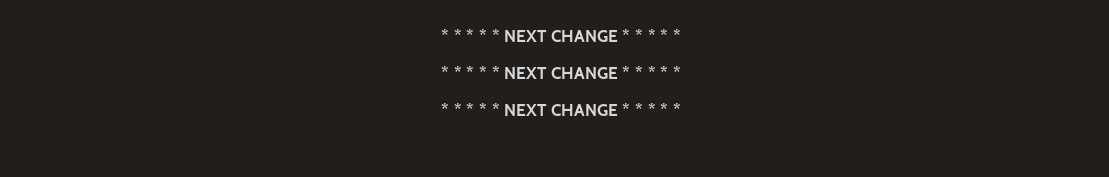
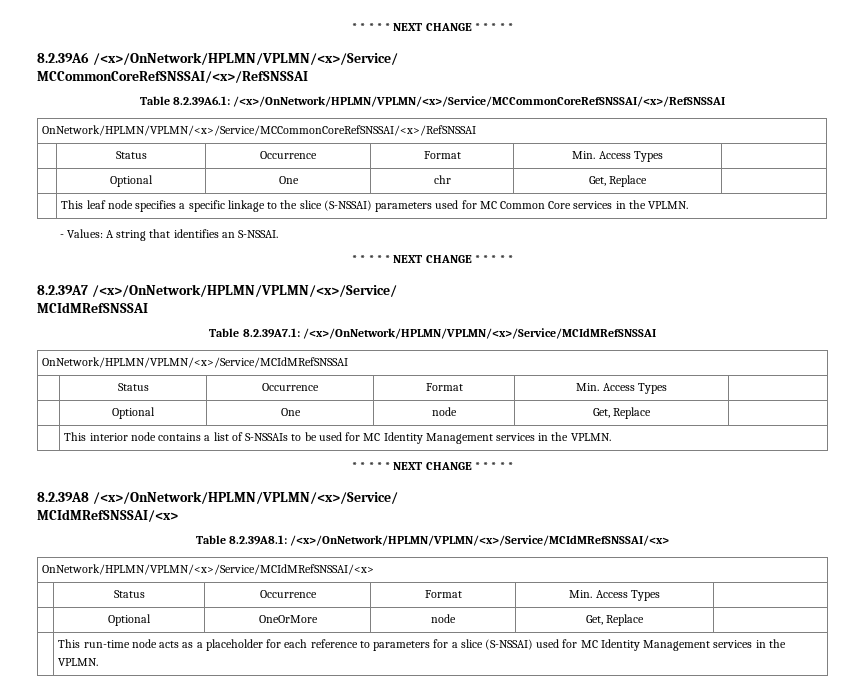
(681, 35) none -> [37,52,398,65] [37,71,308,83] [139,96,726,107] [42,125,477,136] [115,151,147,159] [260,151,317,159] [423,151,461,159] [572,151,663,162] [110,175,153,187] [278,176,299,184] [433,175,451,184] [588,175,648,187] [61,200,689,212] [59,229,279,241] // 8.2.39A6 /<x>/OnNetwork/HPLMN/VPLMN/<x>/Service/ // MCCommonCoreRefSNSSAI/<x>/RefSNSSAI // Table 8.2.39A6.1: /<x>/OnNetwork/HPLMN/VPLMN/<x>/Service/MCCommonCoreRefSNSSAI/<x>/RefSNSSAI // OnNetwork/HPLMN/VPLMN/<x>/Service/MCCommonCoreRefSNSSAI/<x>/RefSNSSAI // | Status | Occurrence | Format | Min. Access Types | // | Optional | One | chr | Get, Replace | // | This leaf node specifies a specific linkage to the slice (S-NSSAI) parameters used for MC Common Core services in the VPLMN. // - Values: A string that identifies an S-NSSAI.
(681, 72) none -> [37,284,397,297] [37,302,148,313] [209,328,656,339] [42,357,349,368] [117,383,149,391] [262,383,319,391] [425,383,463,391] [576,383,667,394] [112,407,155,419] [280,408,301,416] [432,407,457,416] [592,407,652,419] [64,432,611,444] // 8.2.39A7 /<x>/OnNetwork/HPLMN/VPLMN/<x>/Service/ // MCIdMRefSNSSAI // Table 8.2.39A7.1: /<x>/OnNetwork/HPLMN/VPLMN/<x>/Service/MCIdMRefSNSSAI // OnNetwork/HPLMN/VPLMN/<x>/Service/MCIdMRefSNSSAI // | Status | Occurrence | Format | Min. Access Types | // | Optional | One | node | Get, Replace | // | This interior node contains a list of S-NSSAIs to be used for MC Identity Management services in the VPLMN.
(681, 109) none -> [37,491,398,504] [37,509,178,522] [195,535,670,546] [42,564,375,575] [113,590,145,598] [259,590,317,598] [424,590,462,598] [569,590,660,601] [108,614,151,626] [258,615,318,623] [431,614,456,623] [585,614,645,626] [58,639,786,651] [58,658,99,666] // 8.2.39A8 /<x>/OnNetwork/HPLMN/VPLMN/<x>/Service/ // MCIdMRefSNSSAI/<x> // Table 8.2.39A8.1: /<x>/OnNetwork/HPLMN/VPLMN/<x>/Service/MCIdMRefSNSSAI/<x> // OnNetwork/HPLMN/VPLMN/<x>/Service/MCIdMRefSNSSAI/<x> // | Status | Occurrence | Format | Min. Access Types | // | Optional | OneOrMore | node | Get, Replace | // | This run-time node acts as a placeholder for each reference to parameters for a slice (S-NSSAI) used for MC Identity Management services in the VPLMN.

